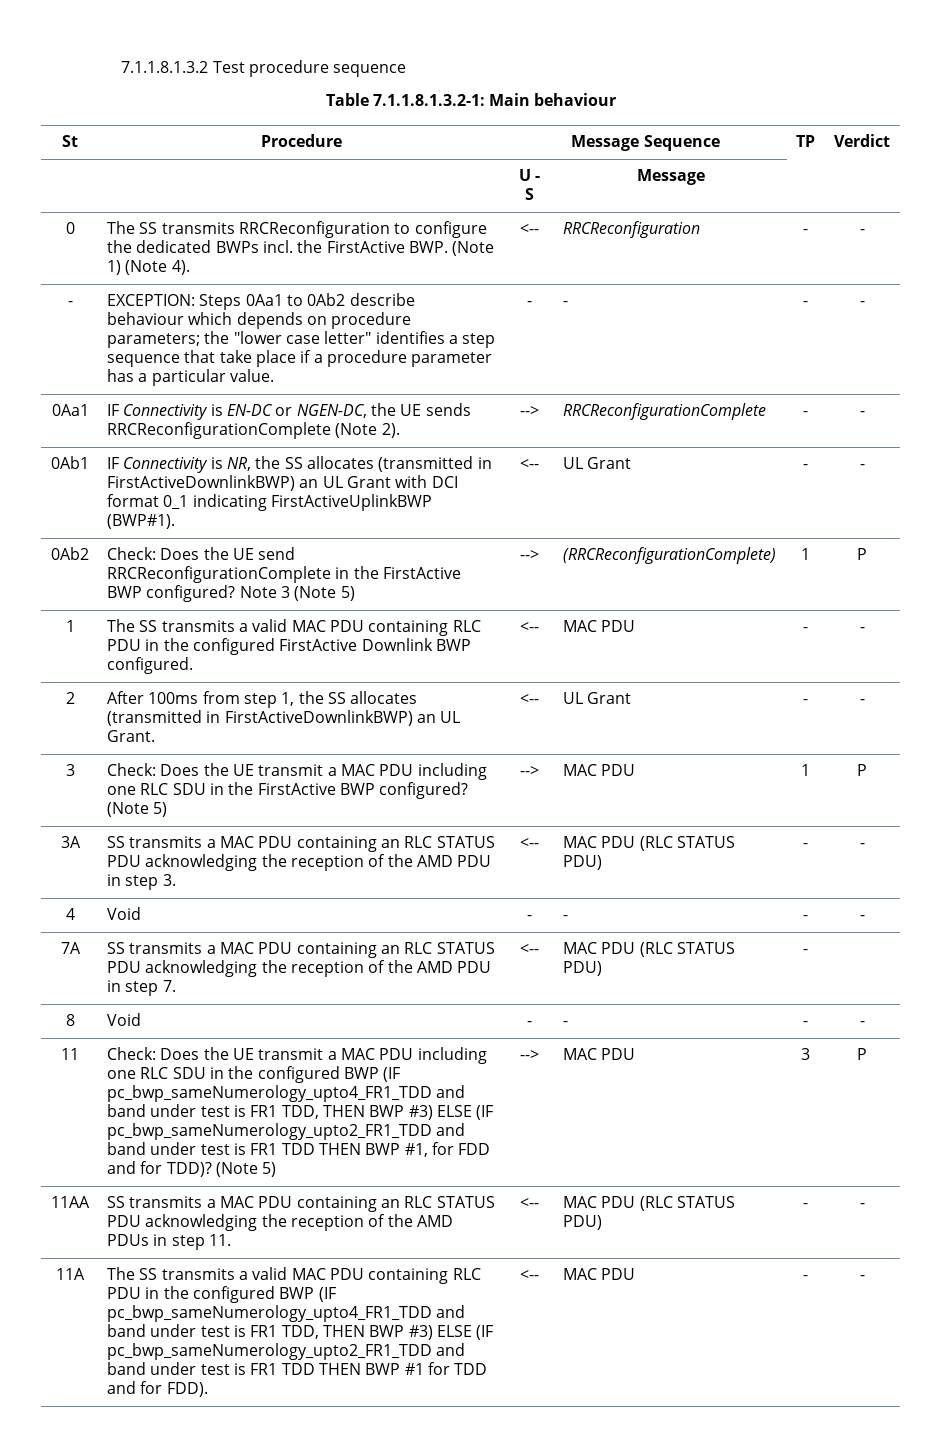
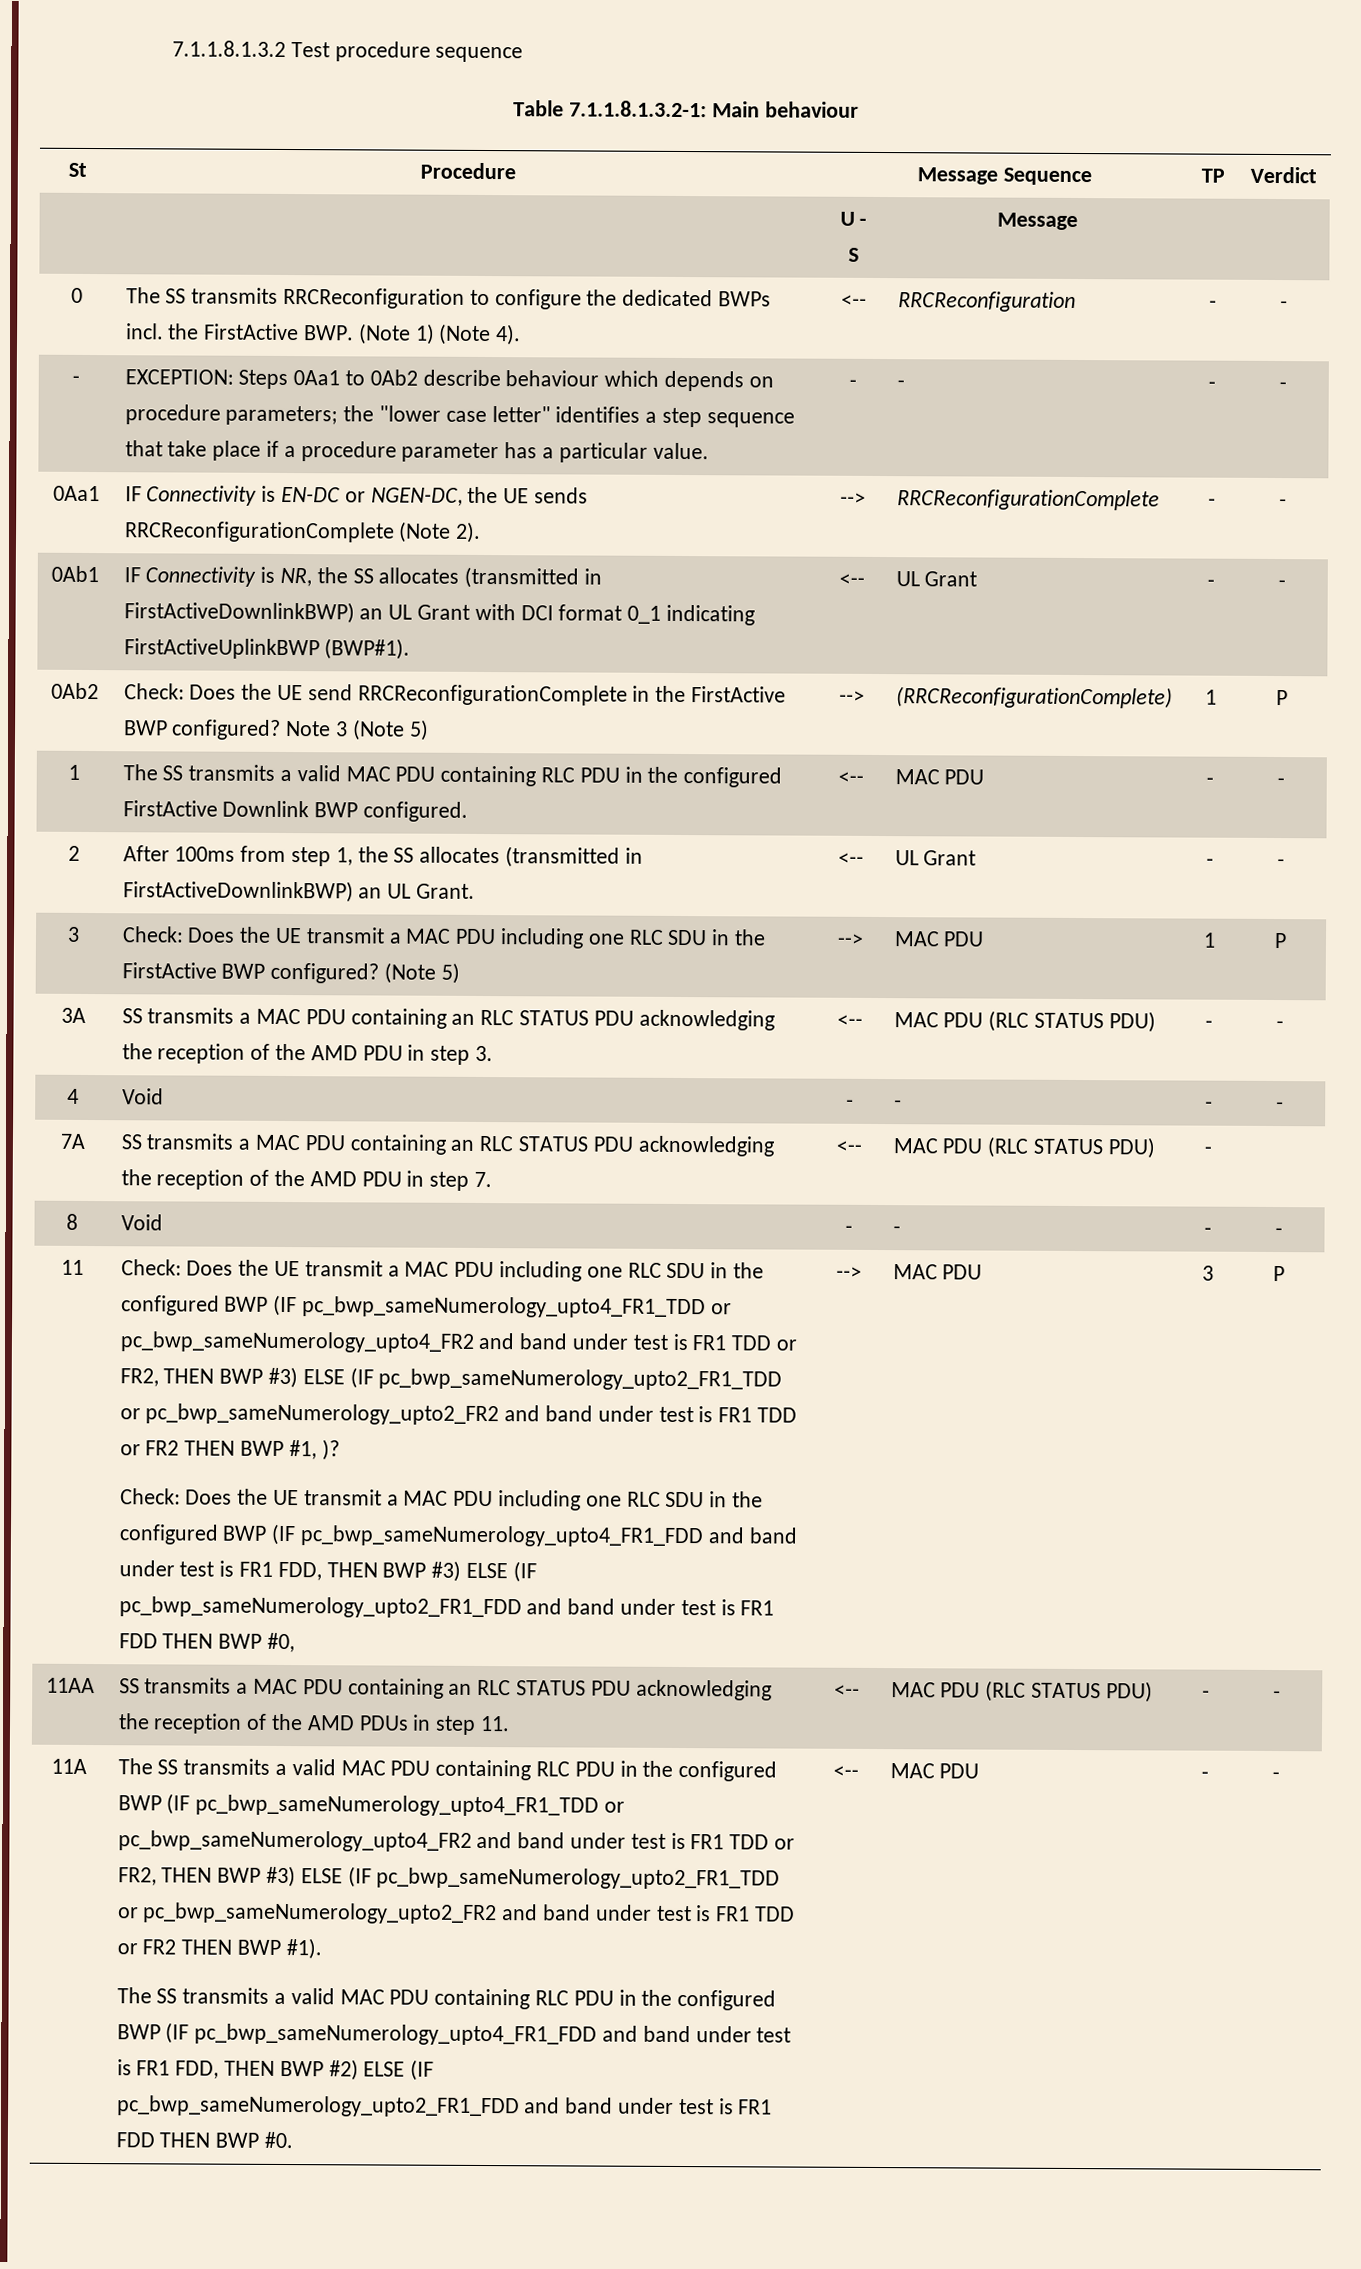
[436,1085,466,1098] [107,1104,494,1120] [107,1123,466,1140] [107,1142,491,1157] [107,1161,277,1177] and band under test is FR1 TDD, THEN BWP #3) ELSE (IF pc_bwp_sameNumerology_upto2_FR1_TDD and band under test is FR1 TDD THEN BWP #1, for FDD and for TDD)? (Note 5) -> [710,1303,732,1315] [119,1331,797,1353] [119,1366,783,1391] [119,1403,797,1426] [119,1439,340,1461] [119,1488,764,1511] [118,1523,798,1548] [118,1560,537,1583] [118,1596,775,1619] [118,1632,295,1653] or pc_bwp_sameNumerology_upto4_FR2 and band under test is FR1 TDD or FR2, THEN BWP #3) ELSE (IF pc_bwp_sameNumerology_upto2_FR1_TDD or pc_bwp_sameNumerology_upto2_FR2 and band under test is FR1 TDD or FR2 THEN BWP #1, )? // Check: Does the UE transmit a MAC PDU including one RLC SDU in the configured BWP (IF pc_bwp_sameNumerology_upto4_FR1_FDD and band under test is FR1 FDD, THEN BWP #3) ELSE (IF pc_bwp_sameNumerology_upto2_FR1_FDD and band under test is FR1 FDD THEN BWP #0,
[436,1305,466,1318] [107,1324,494,1340] [107,1343,466,1360] [107,1362,488,1375] [107,1381,208,1397] and band under test is FR1 TDD, THEN BWP #3) ELSE (IF pc_bwp_sameNumerology_upto2_FR1_TDD and band under test is FR1 TDD THEN BWP #1 for TDD and for FDD). -> [603,1801,625,1813] [117,1830,795,1852] [117,1865,781,1890] [117,1902,795,1925] [116,1938,322,1960] [116,1987,777,2011] [116,2022,792,2046] [116,2059,435,2081] [116,2095,773,2118] [115,2131,293,2149] or pc_bwp_sameNumerology_upto4_FR2 and band under test is FR1 TDD or FR2, THEN BWP #3) ELSE (IF pc_bwp_sameNumerology_upto2_FR1_TDD or pc_bwp_sameNumerology_upto2_FR2 and band under test is FR1 TDD or FR2 THEN BWP #1). // The SS transmits a valid MAC PDU containing RLC PDU in the configured BWP (IF pc_bwp_sameNumerology_upto4_FR1_FDD and band under test is FR1 FDD, THEN BWP #2) ELSE (IF pc_bwp_sameNumerology_upto2_FR1_FDD and band under test is FR1 FDD THEN BWP #0.

